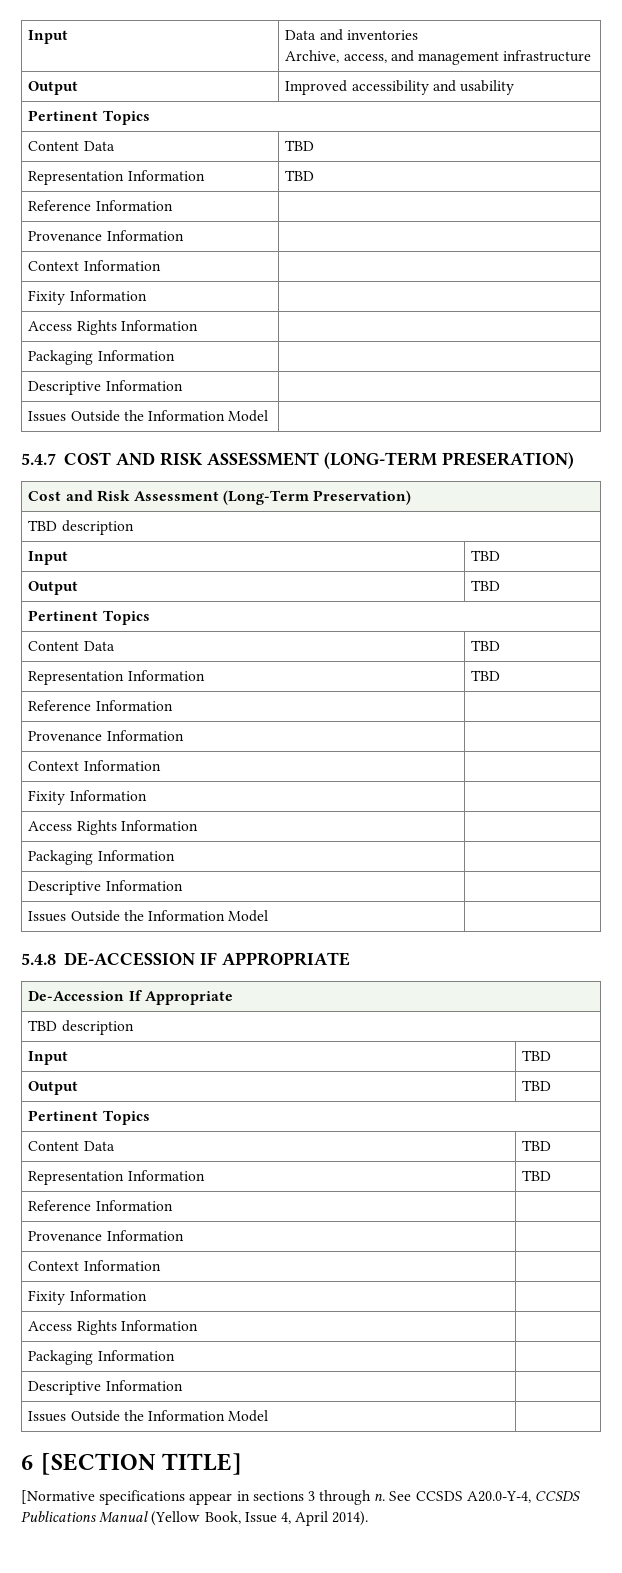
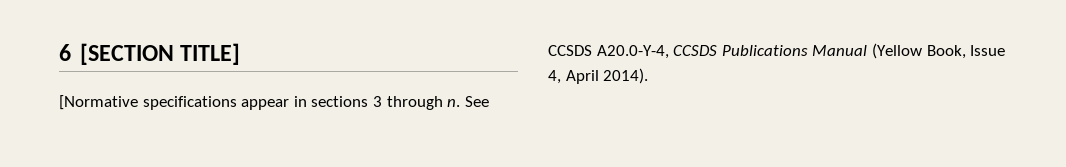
[28,30,69,44] [285,29,418,41] [285,50,592,65] [28,81,79,95] [285,80,514,95] [28,110,150,125] [28,141,115,151] [285,140,315,151] [28,170,205,185] [285,170,315,181] [28,200,173,211] [28,230,184,241] [28,260,161,271] [28,290,147,305] [28,320,198,335] [28,350,175,365] [28,380,183,395] [28,410,269,422] [21,452,574,469] [28,490,412,505] [28,520,134,535] [28,551,69,565] [471,550,501,561] [28,581,79,595] [471,580,501,591] [28,610,150,625] [28,641,115,651] [471,640,501,651] [28,670,205,685] [471,670,501,681] [28,700,173,711] [28,730,184,741] [28,760,161,771] [28,790,147,805] [28,820,198,835] [28,850,175,865] [28,880,183,895] [28,910,269,922] [21,952,350,966] [28,990,233,1005] [28,1020,134,1035] [28,1051,69,1065] [522,1050,552,1061] [28,1081,79,1095] [522,1080,552,1091] [28,1110,150,1125] [28,1141,115,1151] [522,1140,552,1151] [28,1170,205,1185] [522,1170,552,1181] [28,1200,173,1211] [28,1230,184,1241] [28,1260,161,1271] [28,1290,147,1305] [28,1320,198,1335] [28,1350,175,1365] [28,1380,183,1395] [28,1410,269,1422] Input | Data and inventories // Archive, access, and management infrastructure // Output | Improved accessibility and usability // Pertinent Topics // Content Data | TBD // Representation Information | TBD // Reference Information | // Provenance Information | // Context Information | // Fixity Information | // Access Rights Information | // Packaging Information | // Descriptive Information | // Issues Outside the Information Model | // 5.4.7 COST AND RISK ASSESSMENT (LONG-TERM PRESERATION) // Cost and Risk Assessment (Long-Term Preservation) // TBD description // Input | TBD // Output | TBD // Pertinent Topics // Content Data | TBD // Representation Information | TBD // Reference Information | // Provenance Information | // Context Information | // Fixity Information | // Access Rights Information | // Packaging Information | // Descriptive Information | // Issues Outside the Information Model | // 5.4.8 DE-ACCESSION IF APPROPRIATE // De-Accession If Appropriate // TBD description // Input | TBD // Output | TBD // Pertinent Topics // Content Data | TBD // Representation Information | TBD // Reference Information | // Provenance Information | // Context Information | // Fixity Information | // Access Rights Information | // Packaging Information | // Descriptive Information | // Issues Outside the Information Model | // -> (59, 52) none

